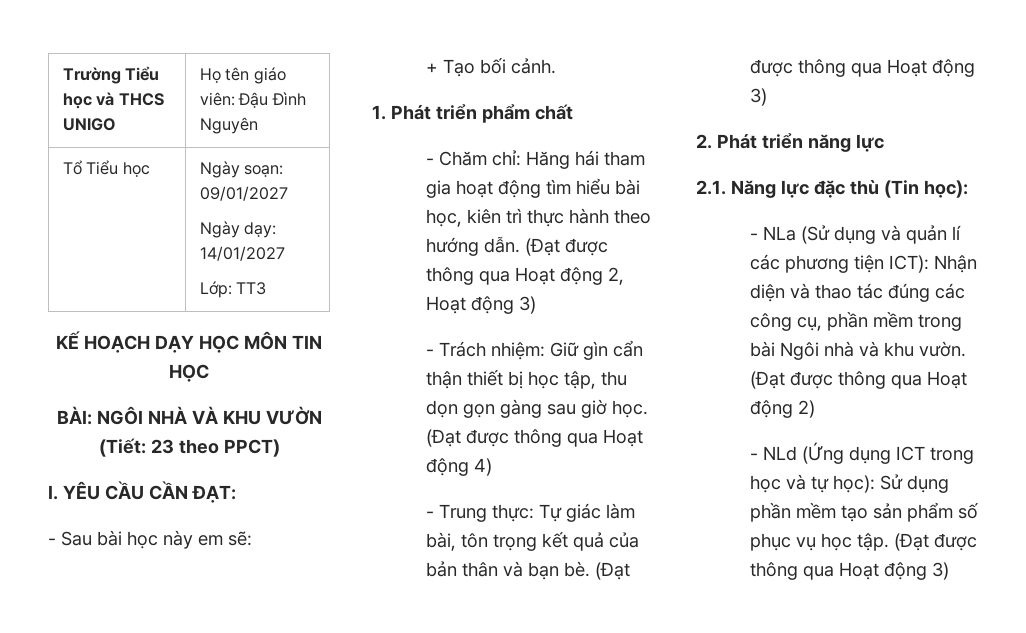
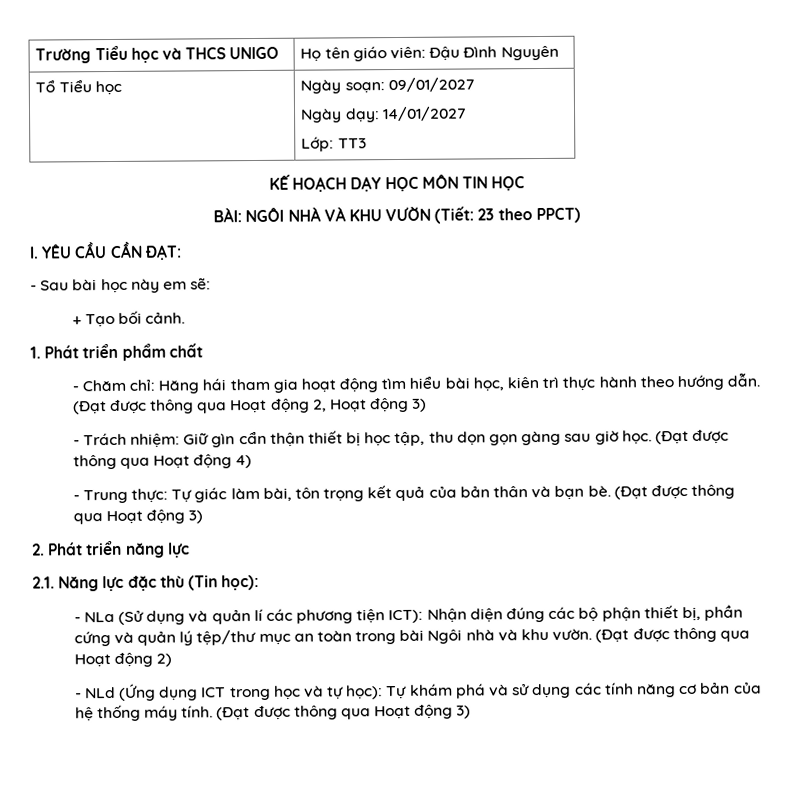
[789,283,965,302] [749,312,913,331] và thao tác đúng các công cụ, phần mềm -> [506,604,744,623] [73,629,352,647] đúng các bộ phận thiết bị, phần cứng và quản lý tệp/thư mục an toàn
[879,474,949,493] [749,502,979,522] [749,533,889,551] Sử dụng phần mềm tạo sản phẩm số phục vụ học tập. -> [386,681,762,700] [74,704,214,722] Tự khám phá và sử dụng các tính năng cơ bản của hệ thống máy tính.

